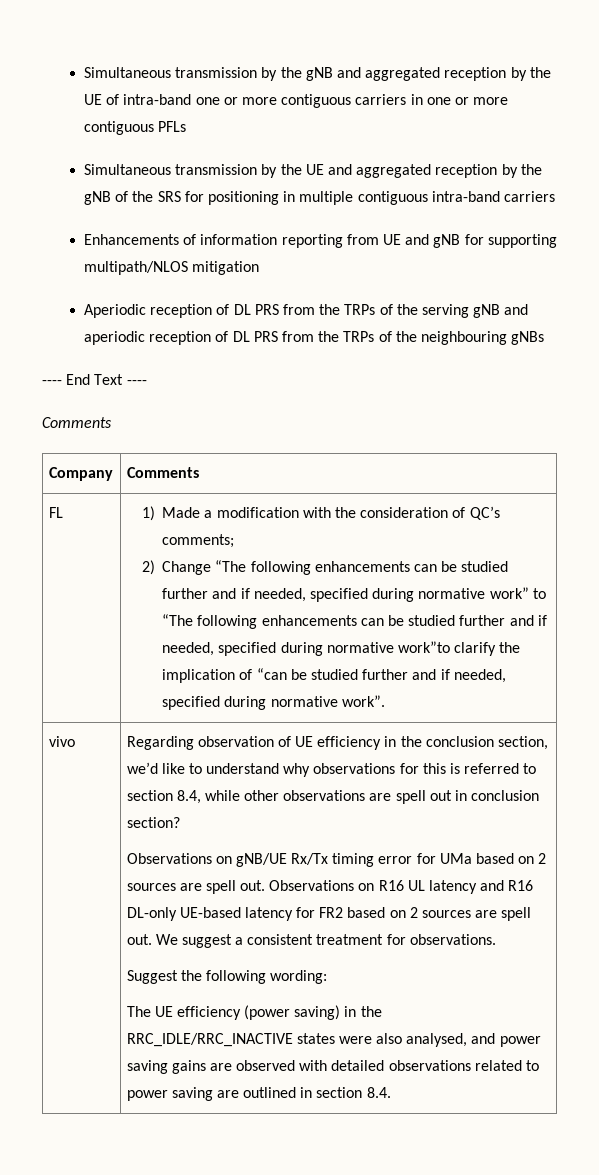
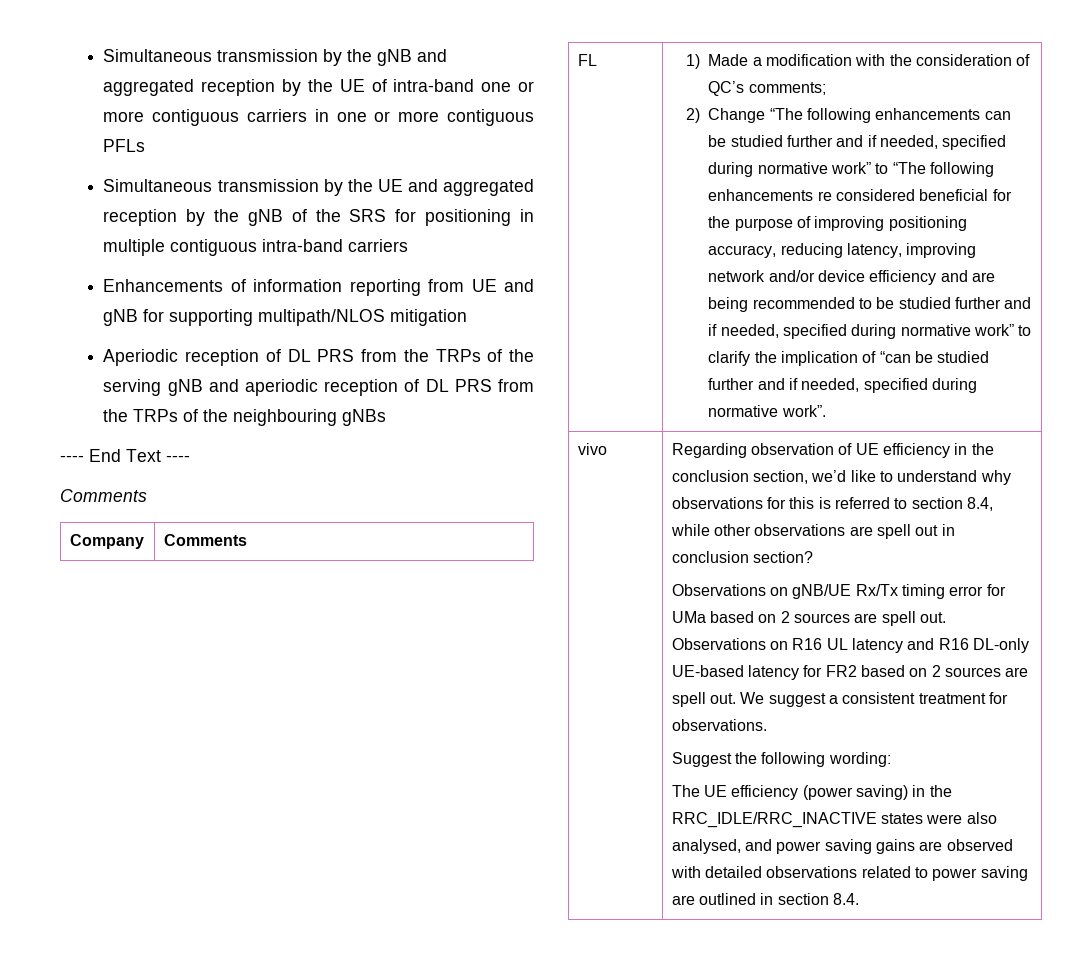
[360,615,547,626] [162,641,451,656] can be studied further and if needed, specified during normative work”to -> [817,189,1012,201] [708,216,967,231] [708,243,977,258] [708,270,995,285] [708,297,1032,312] [708,324,1032,339] re considered beneficial for the purpose of improving positioning accuracy, reducing latency, improving network and/or device efficiency and are being recommended to be studied further and if needed, specified during normative work” to

